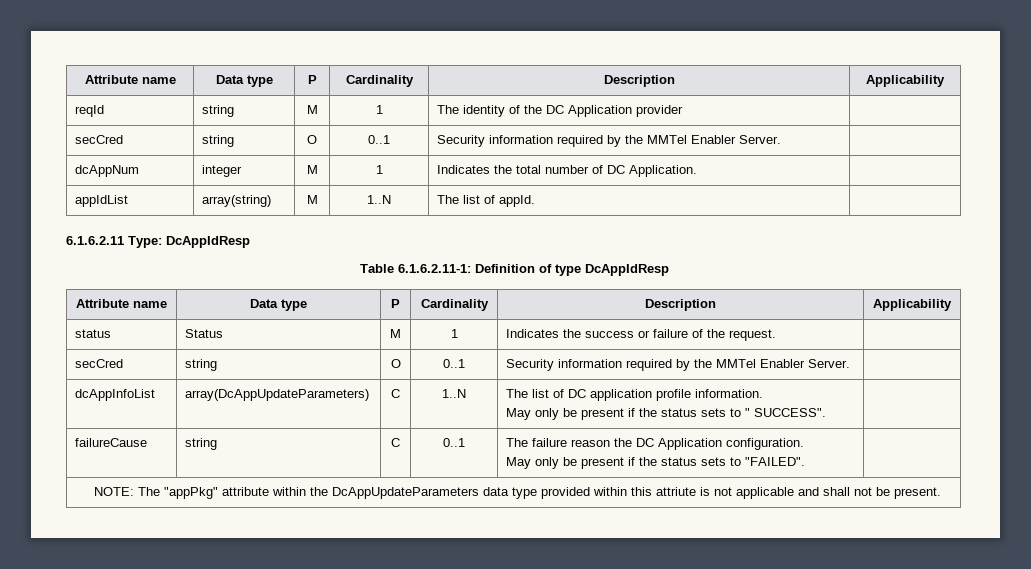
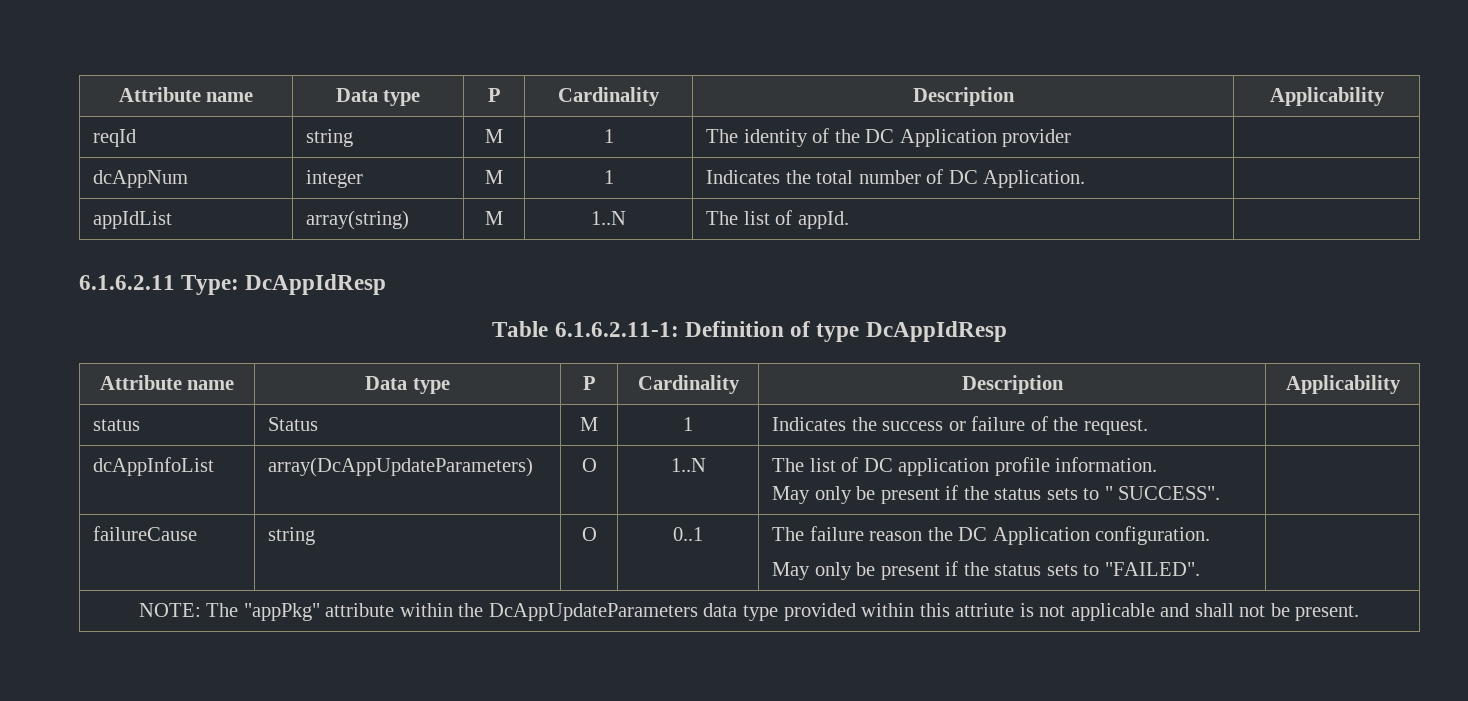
[75,135,124,144] [202,135,235,147] [307,135,317,144] [368,135,390,144] [437,135,782,147] // secCred | string | O | 0..1 | Security information required by the MMTel Enabler Server. | -> (1072, 138) none
[75,359,124,368] [185,359,218,371] [390,359,401,368] [443,359,465,368] [506,359,851,371] // secCred | string | O | 0..1 | Security information required by the MMTel Enabler Server. | -> (1148, 427) none
[391,389,400,398] C -> [581,458,597,472] O
[391,438,400,447] C -> [581,527,597,541] O

